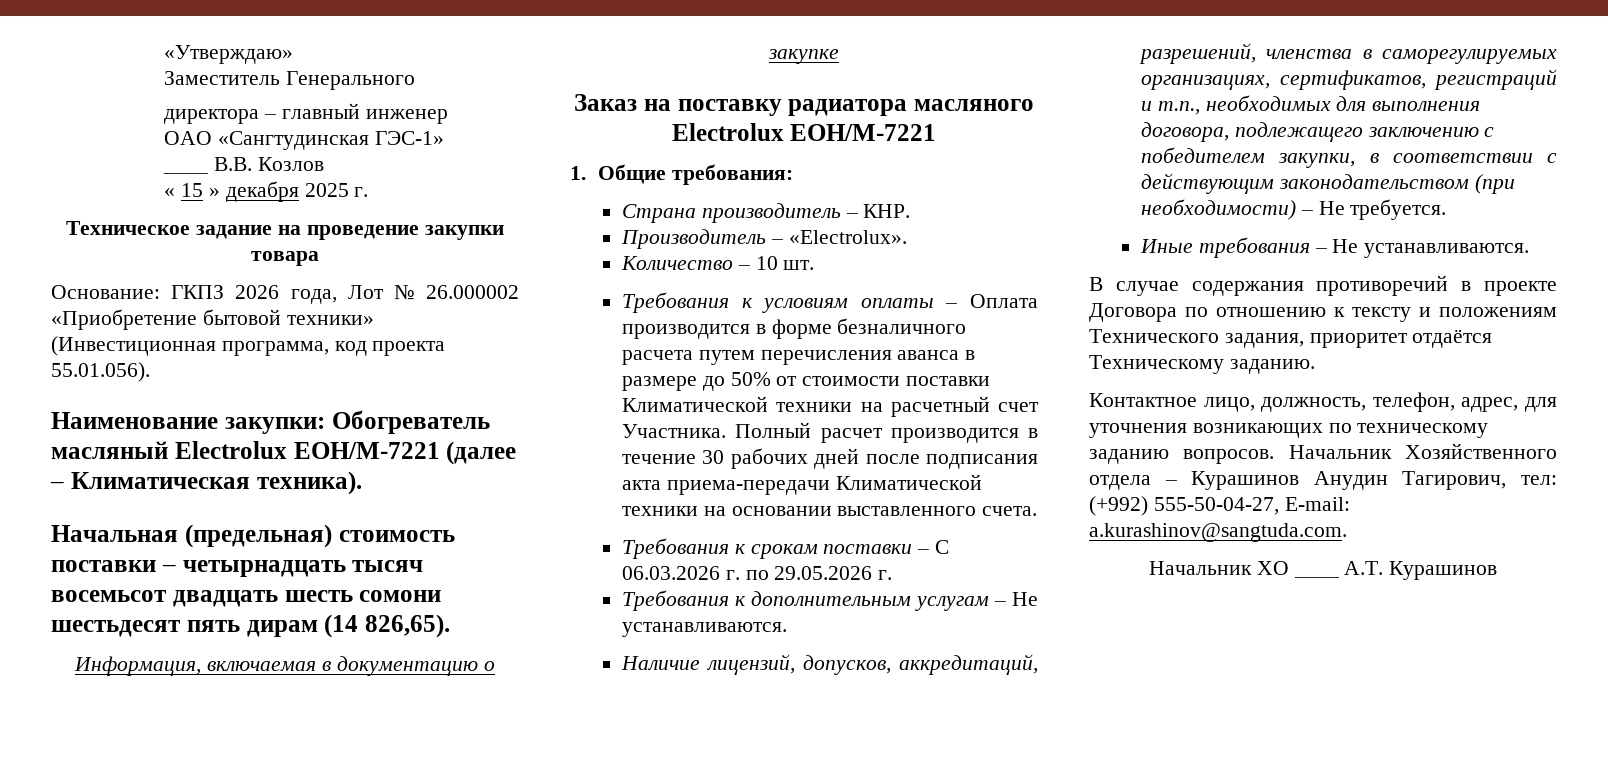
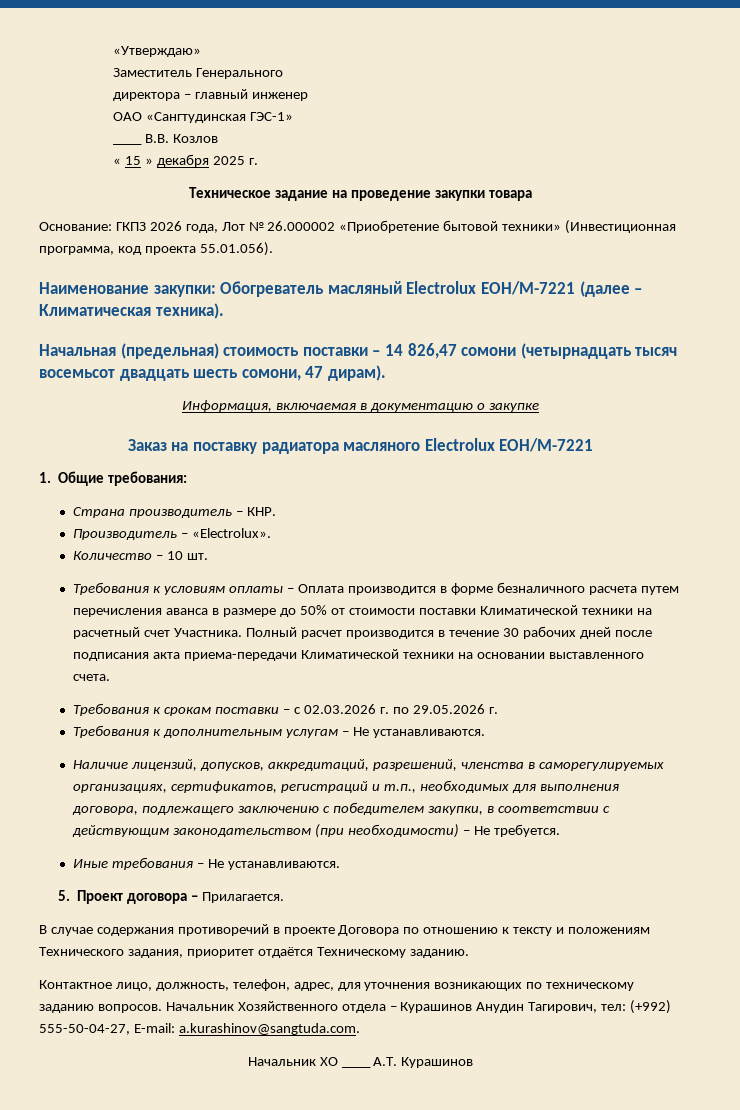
[182,560,424,577] [51,590,442,607] [51,614,450,638] четырнадцать тысяч восемьсот двадцать шесть сомони шестьдесят пять дирам (14 826,65). -> [384,343,678,359] [39,365,386,381] 14 826,47 сомони (четырнадцать тысяч восемьсот двадцать шесть сомони, 47 дирам).
[935,540,950,554] [622,566,721,580] С 06.03.2026 -> [294,704,376,714] с 02.03.2026
(1530, 250) none -> [57,890,284,904] // 5. Проект договора – Прилагается.

